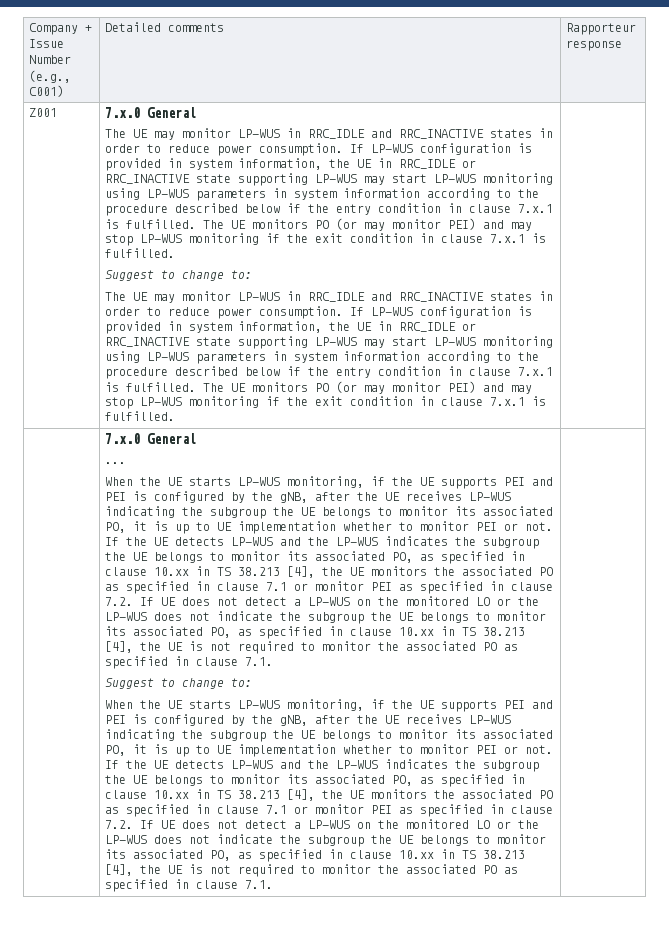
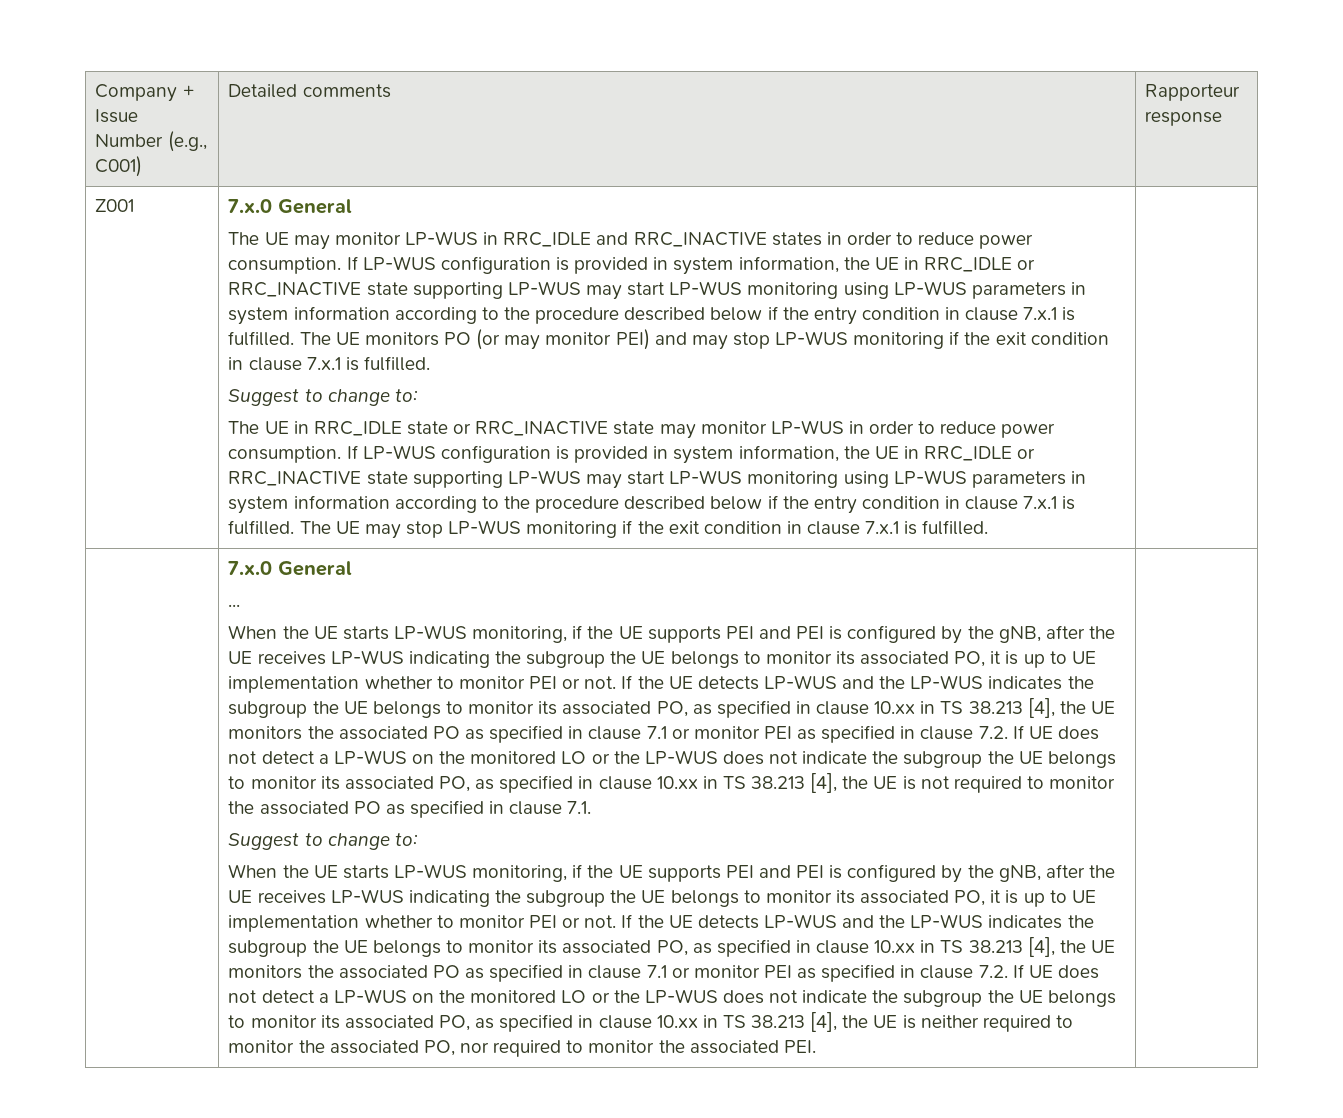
[153,291,532,303] may monitor LP-WUS in RRC_IDLE and RRC_INACTIVE states -> [293,420,844,439] in RRC_IDLE state or RRC_INACTIVE state may monitor LP-WUS
[251,381,504,394] monitors PO (or may monitor PEI) and -> (360, 527) none
[209,864,518,877] [104,879,273,892] not required to monitor the associated PO as specified in clause 7.1. -> [920,1015,1073,1032] [228,1040,816,1057] neither required to monitor the associated PO, nor required to monitor the associated PEI.

